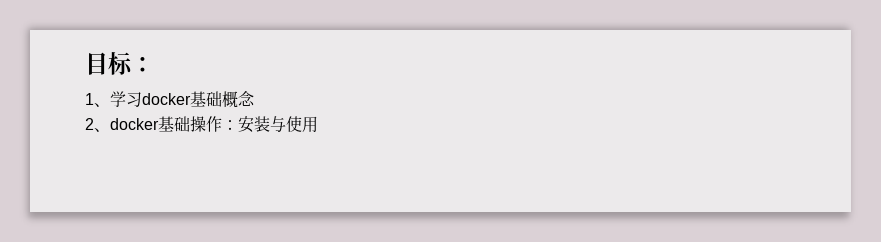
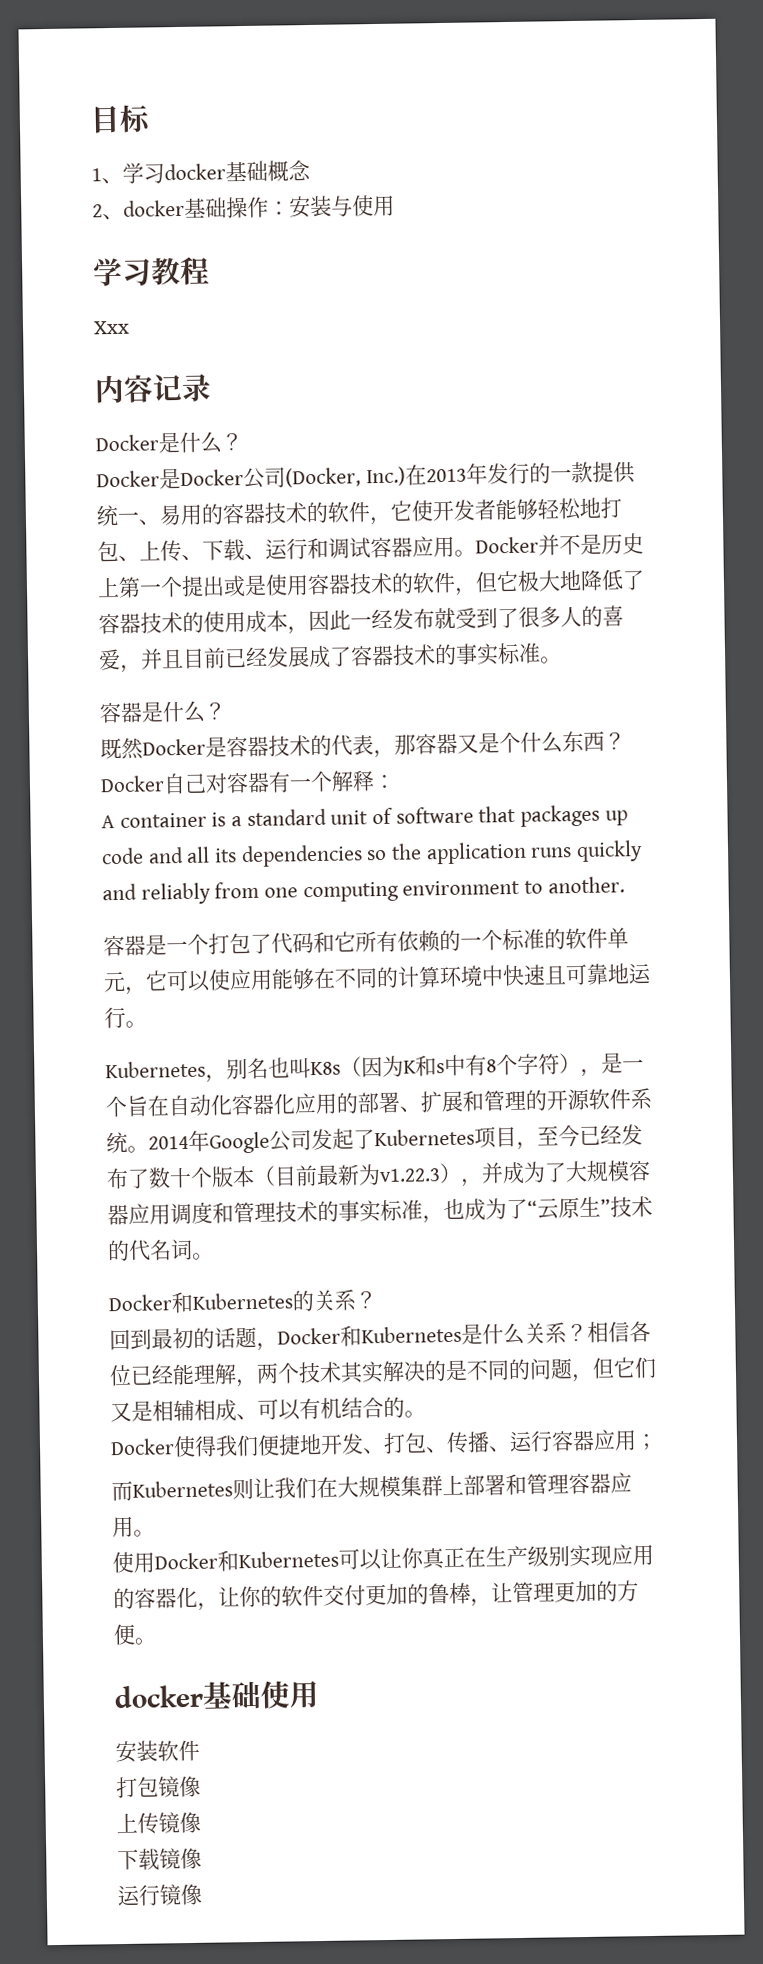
[131,57,154,72] ： -> (152, 118) none
(318, 124) none -> [92,256,210,287] [93,320,130,335] [94,373,212,404] [95,431,243,454] [96,461,636,490] [96,497,622,527] [97,532,644,562] [97,569,645,598] [98,605,624,635] [98,642,562,673] [99,700,226,724] [100,730,626,760] [100,770,396,795] [101,804,628,829] [101,840,644,868] [102,876,625,905] [103,927,629,957] [103,962,652,995] [104,1006,147,1029] [105,1052,644,1083] [105,1087,652,1118] [106,1124,643,1154] [106,1159,651,1190] [107,1195,653,1226] [107,1238,214,1262] [108,1289,377,1314] [109,1320,651,1351] [109,1356,657,1388] [110,1396,426,1423] [110,1429,658,1458] [111,1472,632,1502] [112,1516,155,1538] [112,1544,654,1574] [113,1580,639,1611] [113,1623,157,1646] [114,1680,320,1710] [115,1739,200,1764] [116,1775,201,1799] [116,1811,201,1834] [117,1847,202,1871] [117,1883,202,1907] // 学习教程 // Xxx // 内容记录 // Docker是什么？ // Docker是Docker公司(Docker, Inc.)在2013年发行的一款提供统一、易用的容器技术的软件，它使开发者能够轻松地打包、上传、下载、运行和调试容器应用。Docker并不是历史上第一个提出或是使用容器技术的软件，但它极大地降低了容器技术的使用成本，因此一经发布就受到了很多人的喜爱，并且目前已经发展成了容器技术的事实标准。 // 容器是什么？ // 既然Docker是容器技术的代表，那容器又是个什么东西？Docker自己对容器有一个解释： // A container is a standard unit of software that packages up code and all its dependencies so the application runs quickly and reliably from one computing environment to another. // 容器是一个打包了代码和它所有依赖的一个标准的软件单元，它可以使应用能够在不同的计算环境中快速且可靠地运行。 // Kubernetes，别名也叫K8s（因为K和s中有8个字符），是一个旨在自动化容器化应用的部署、扩展和管理的开源软件系统。2014年Google公司发起了Kubernetes项目，至今已经发布了数十个版本（目前最新为v1.22.3），并成为了大规模容器应用调度和管理技术的事实标准，也成为了“云原生”技术的代名词。 // Docker和Kubernetes的关系？ // 回到最初的话题，Docker和Kubernetes是什么关系？相信各位已经能理解，两个技术其实解决的是不同的问题，但它们又是相辅相成、可以有机结合的。 // Docker使得我们便捷地开发、打包、传播、运行容器应用； // 而Kubernetes则让我们在大规模集群上部署和管理容器应用。 // 使用Docker和Kubernetes可以让你真正在生产级别实现应用的容器化，让你的软件交付更加的鲁棒，让管理更加的方便。 // docker基础使用 // 安装软件 // 打包镜像 // 上传镜像 // 下载镜像 // 运行镜像

